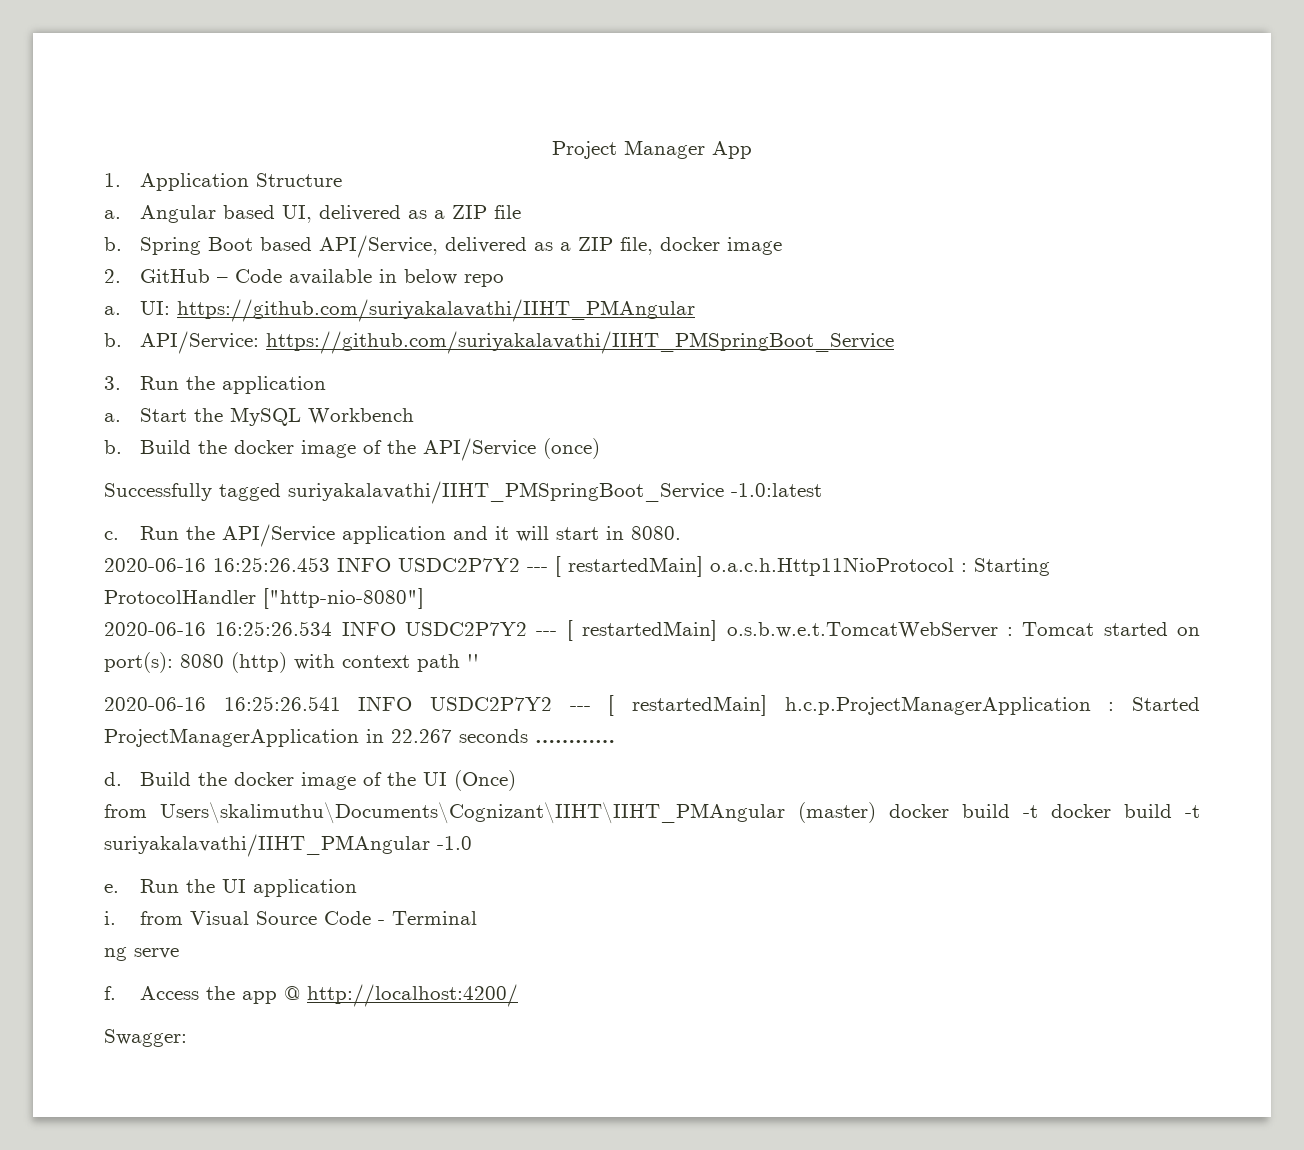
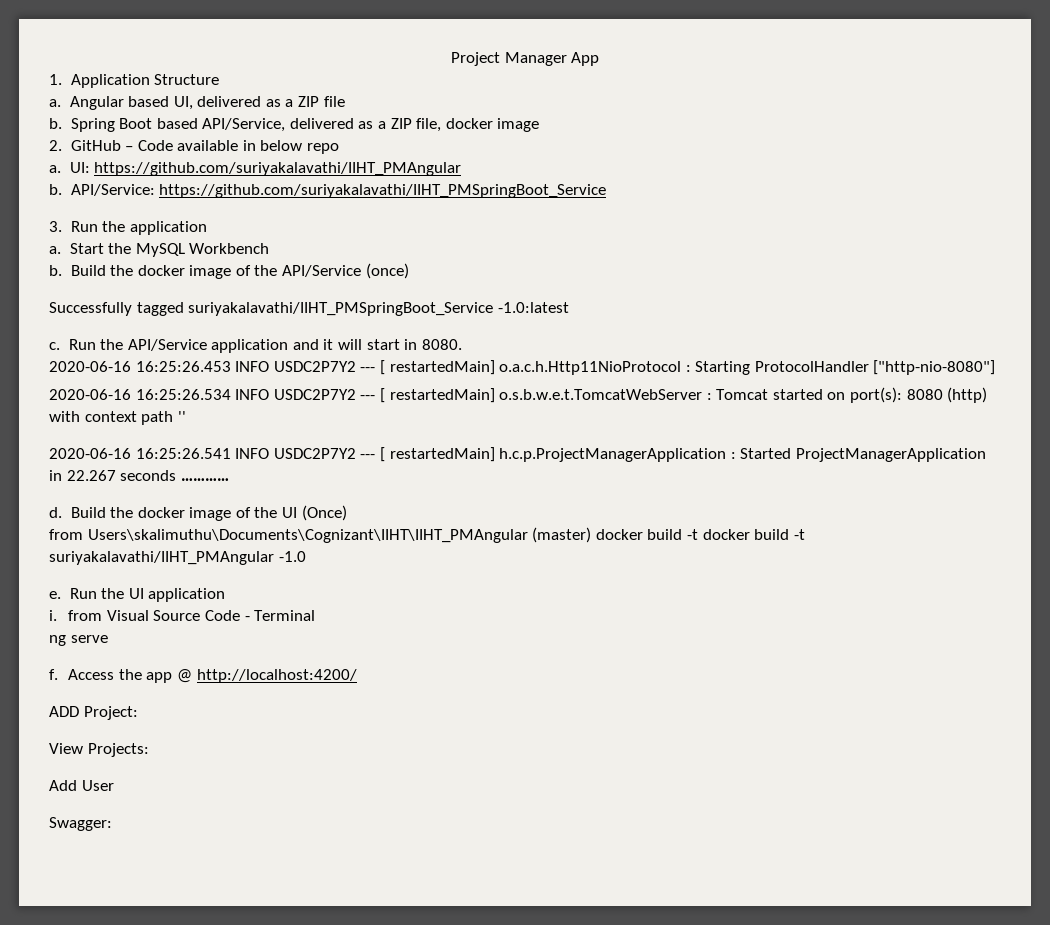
(518, 995) none -> [49,706,138,720] [49,743,149,757] [49,780,114,791] // ADD Project: // View Projects: // Add User

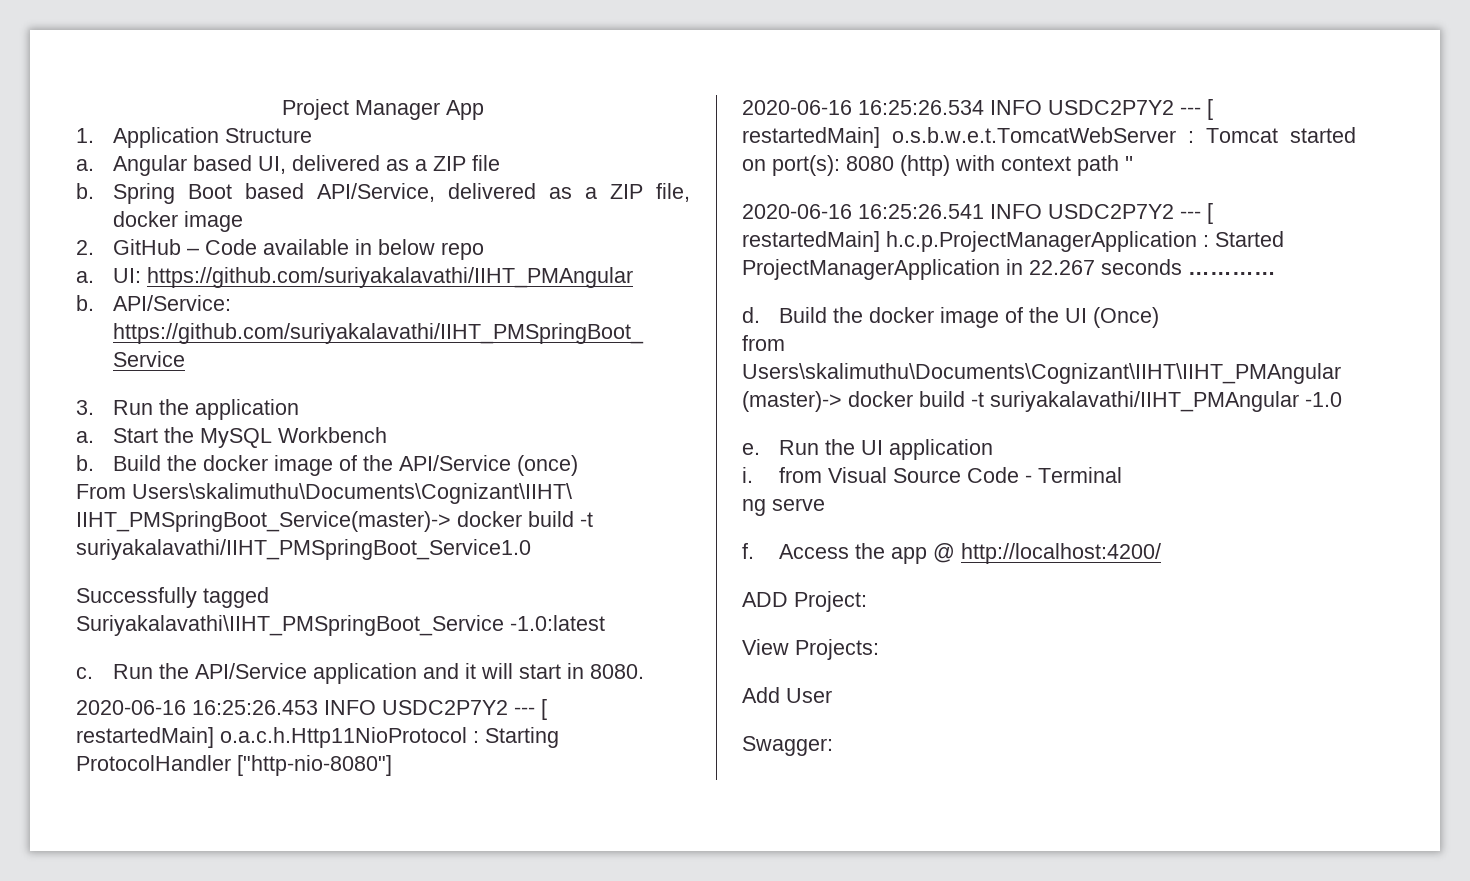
(409, 271) none -> [76,483,572,504] [76,511,593,532] [76,539,531,560] // From Users\skalimuthu\Documents\Cognizant\IIHT\ IIHT_PMSpringBoot_Service(master)-> docker build -t suriyakalavathi/IIHT_PMSpringBoot_Service1.0
[188,302,494,316] suriyakalavathi/IIHT_PMSpringBoot_Service -> [76,615,504,636] Suriyakalavathi\IIHT_PMSpringBoot_Service
[532,527,698,543] (master) docker build -t -> [742,391,842,412] (master)->

